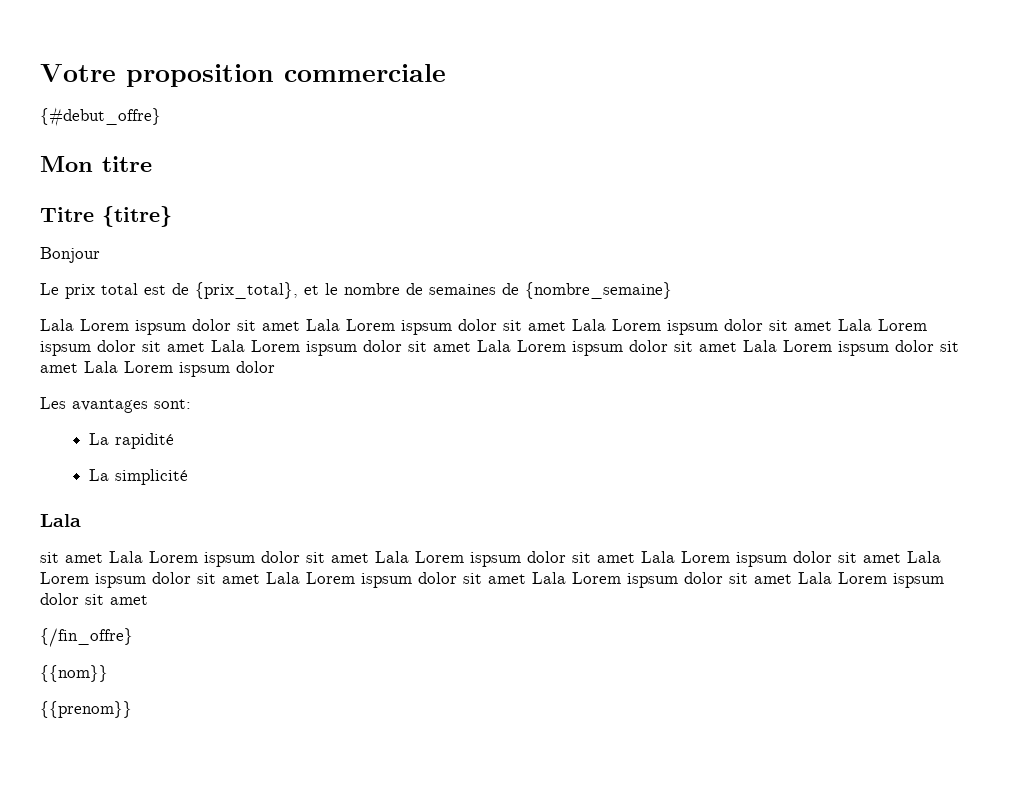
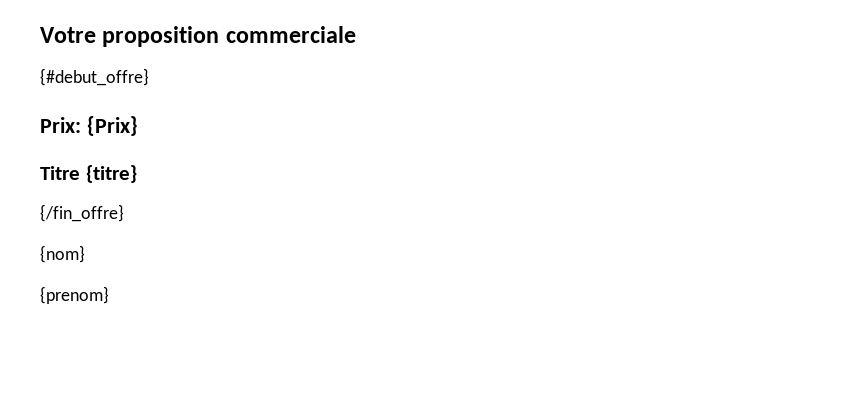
[40,156,152,172] Mon titre -> [40,116,138,136] Prix: {Prix}
[40,247,100,263] [40,282,672,299] [40,319,927,335] [40,340,959,356] [40,361,275,377] [40,397,191,413] [89,433,175,449] [89,469,189,485] [40,514,81,527] [40,551,941,567] [40,572,944,588] [40,593,148,605] // Bonjour // Le prix total est de {prix_total}, et le nombre de semaines de {nombre_semaine} // Lala Lorem ispsum dolor sit amet Lala Lorem ispsum dolor sit amet Lala Lorem ispsum dolor sit amet Lala Lorem ispsum dolor sit amet Lala Lorem ispsum dolor sit amet Lala Lorem ispsum dolor sit amet Lala Lorem ispsum dolor sit amet Lala Lorem ispsum dolor // Les avantages sont: // La rapidité // La simplicité // Lala // sit amet Lala Lorem ispsum dolor sit amet Lala Lorem ispsum dolor sit amet Lala Lorem ispsum dolor sit amet Lala Lorem ispsum dolor sit amet Lala Lorem ispsum dolor sit amet Lala Lorem ispsum dolor sit amet Lala Lorem ispsum dolor sit amet -> (137, 174) none
[40,665,108,682] [40,701,132,718] {{nom}} // {{prenom}} -> [40,245,85,263] [40,286,109,304] {nom} // {prenom}

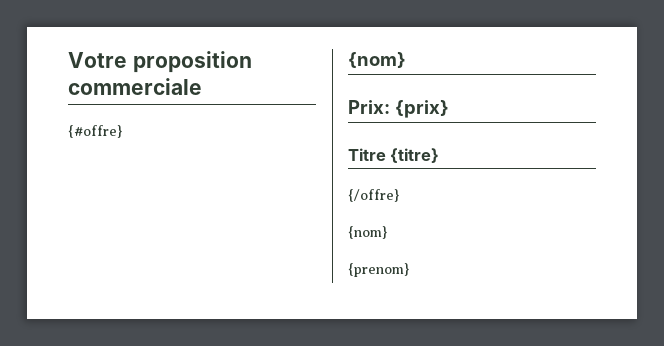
[40,68,149,86] {#debut_offre} -> [68,125,122,138] [348,51,406,69] {#offre} // {nom}
[86,116,138,136] {Prix} -> [394,99,449,118] {prix}
[40,204,124,222] {/fin_offre} -> [348,189,399,202] {/offre}

